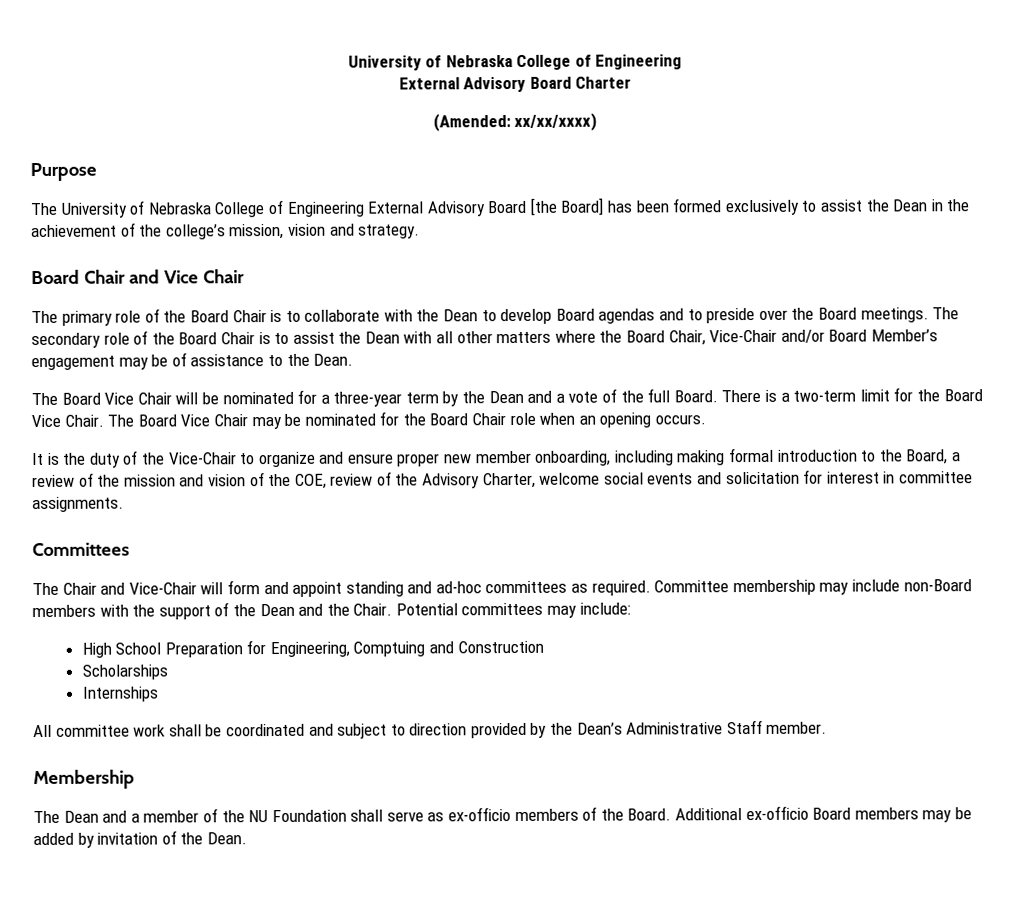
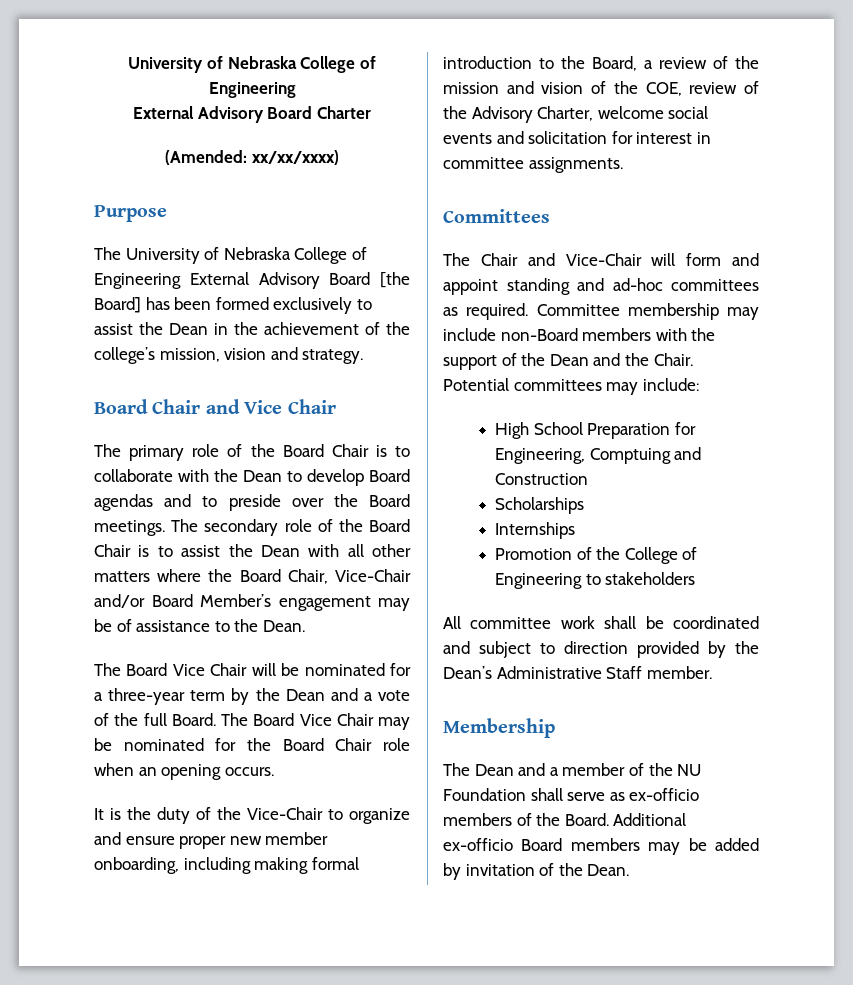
[721,387,983,403] [31,414,104,428] There is a two-term limit for the Board Vice Chair. -> (216, 719) none
(159, 694) none -> [495,547,698,564] [495,572,696,589] // Promotion of the College of Engineering to stakeholders

